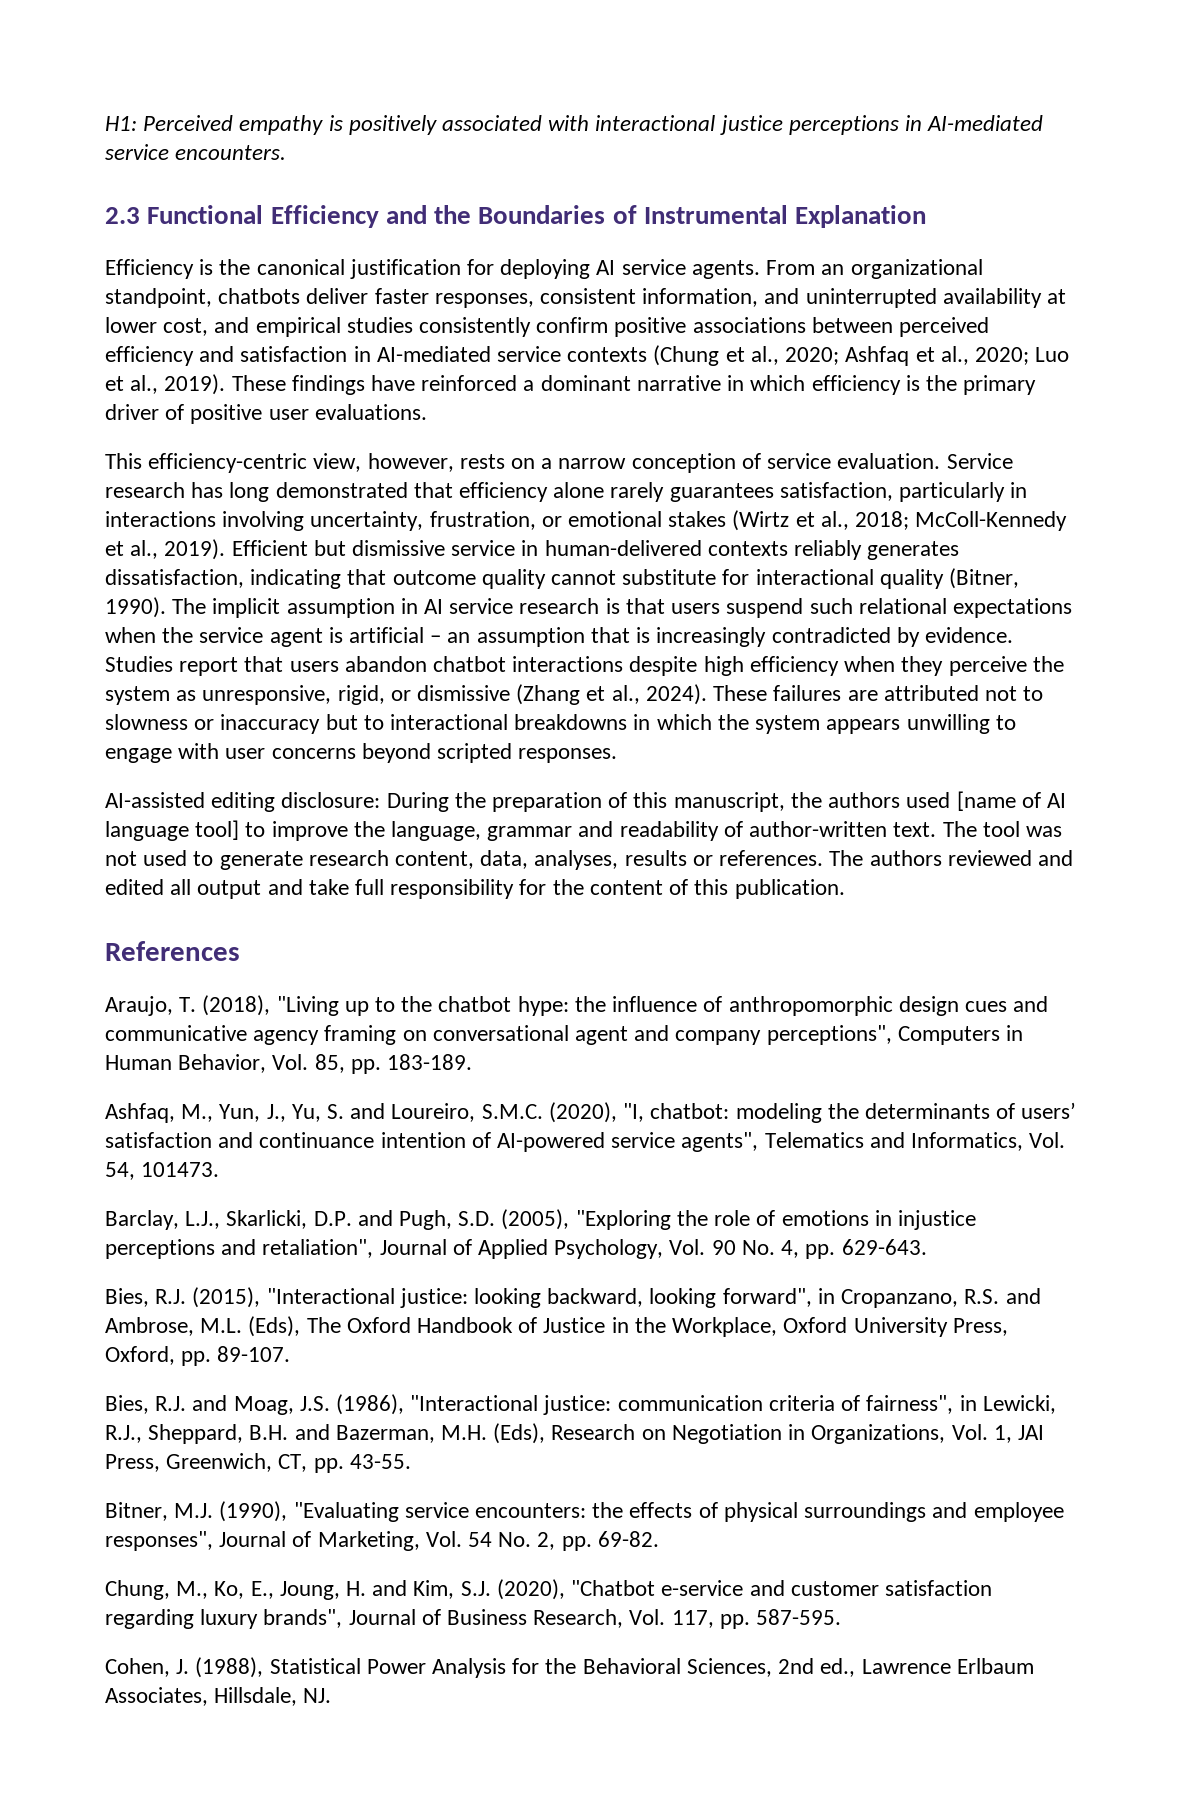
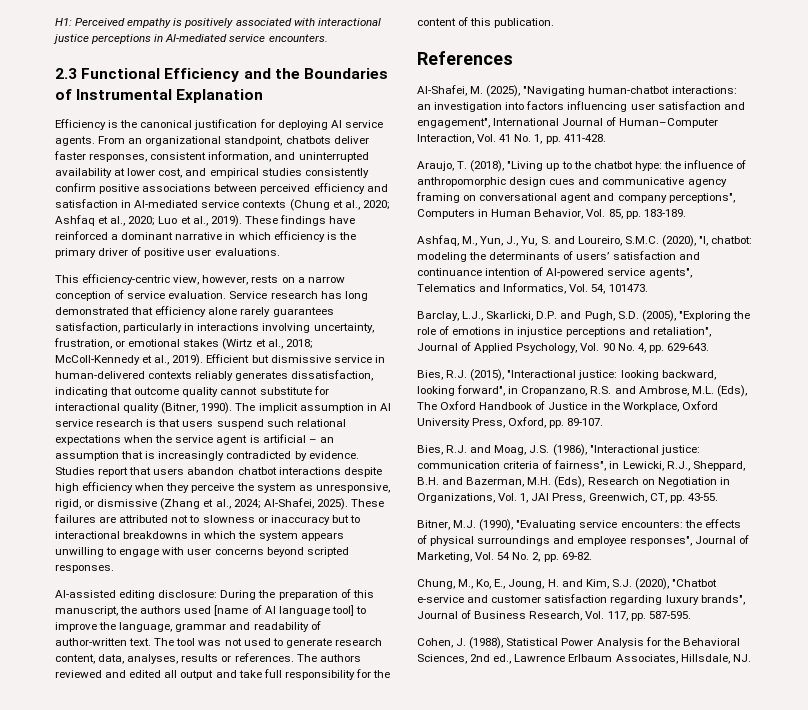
[645,684,707,705] 2024). -> [233,498,348,510] 2024; Al-Shafei, 2025).
(240, 951) none -> [417,85,737,97] [417,101,745,112] [417,117,719,128] [417,134,606,144] // Al-Shafei, M. (2025), "Navigating human-chatbot interactions: an investigation into factors influencing user satisfaction and engagement", International Journal of Human–Computer Interaction, Vol. 41 No. 1, pp. 411-428.

